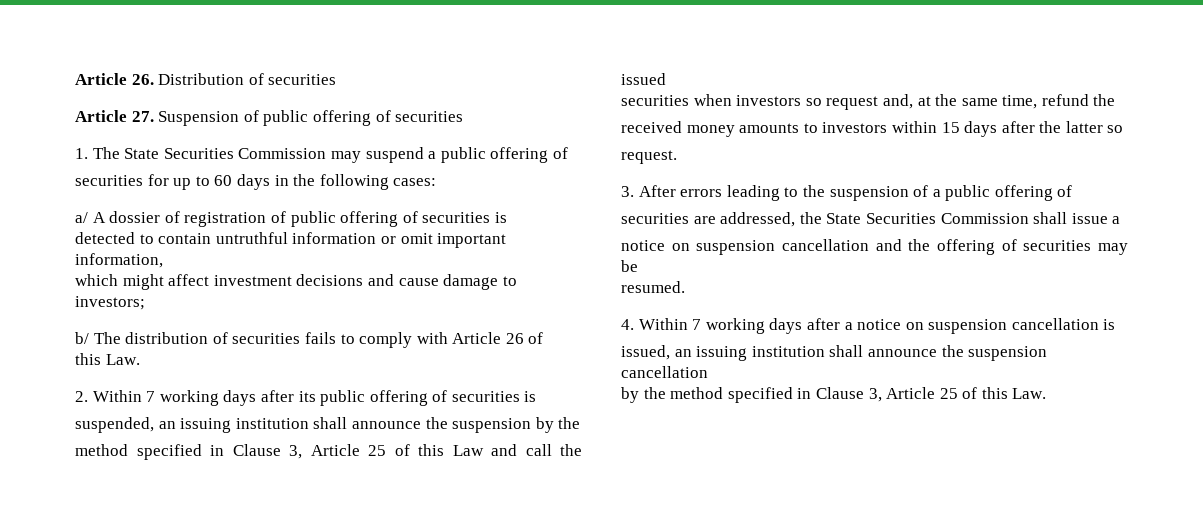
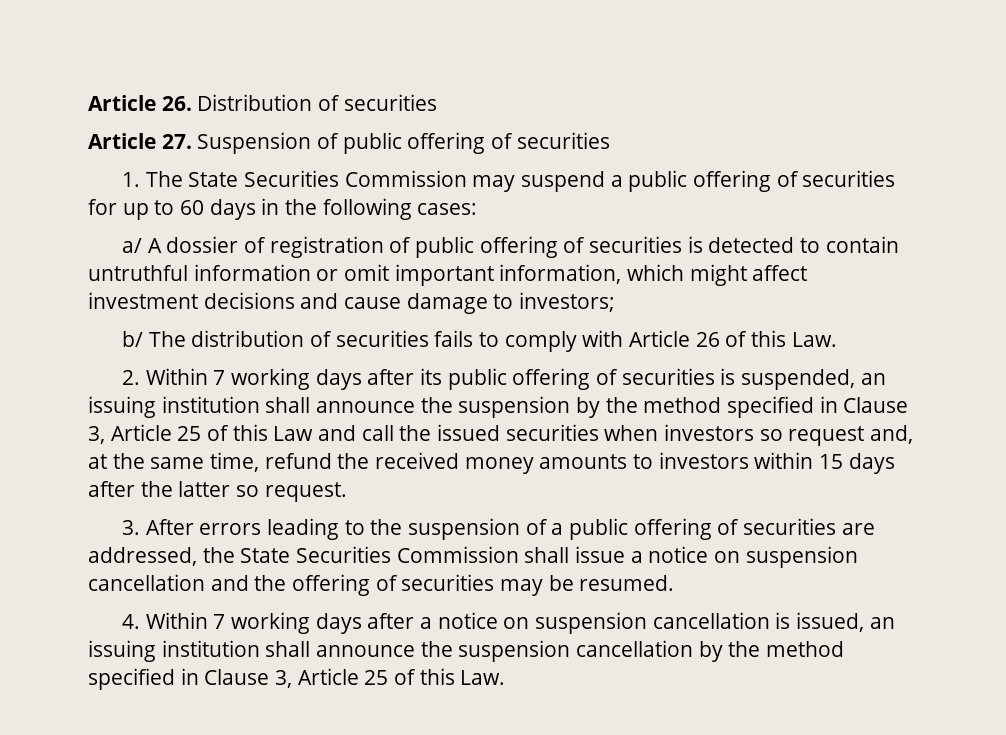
(568, 153) // -> (799, 179) none
(507, 217) // -> (703, 244) none
(163, 260) // -> (622, 274) none
(544, 338) // -> (748, 339) none
(537, 396) // -> (736, 376) none
(581, 423) // -> (638, 405) none
(666, 79) // -> (501, 432) none
(1116, 100) // -> (370, 461) none
(1124, 129) // -> (260, 491) none
(1073, 191) // -> (740, 527) none
(1121, 220) // -> (643, 557) none
(638, 266) // -> (574, 583) none
(1116, 324) // -> (791, 620) none
(708, 372) // -> (694, 648) none

